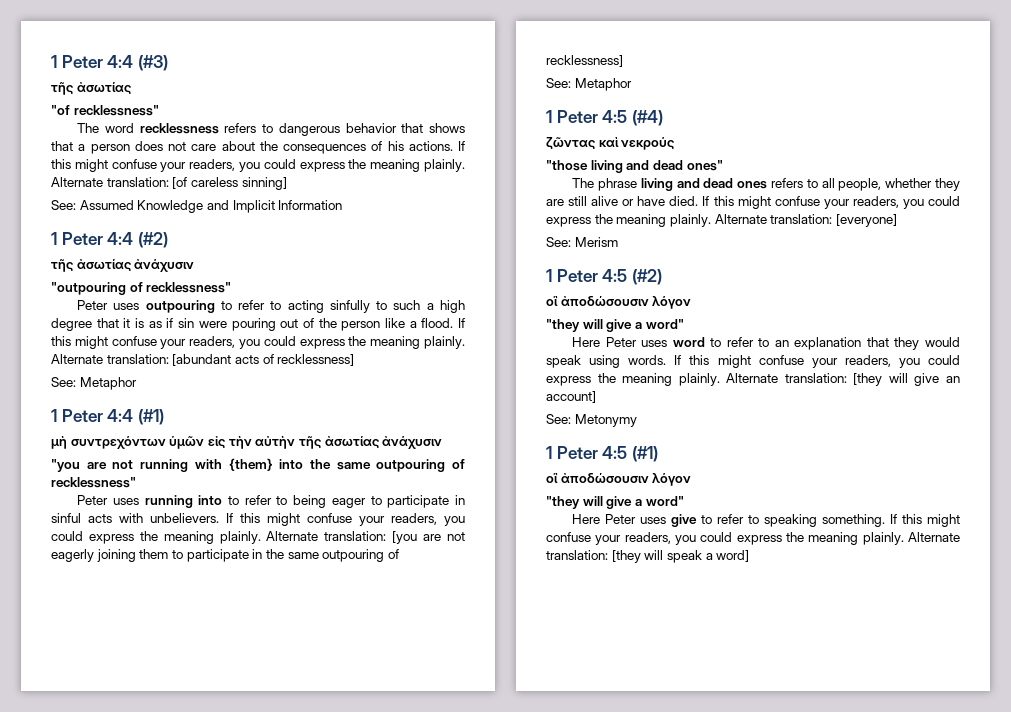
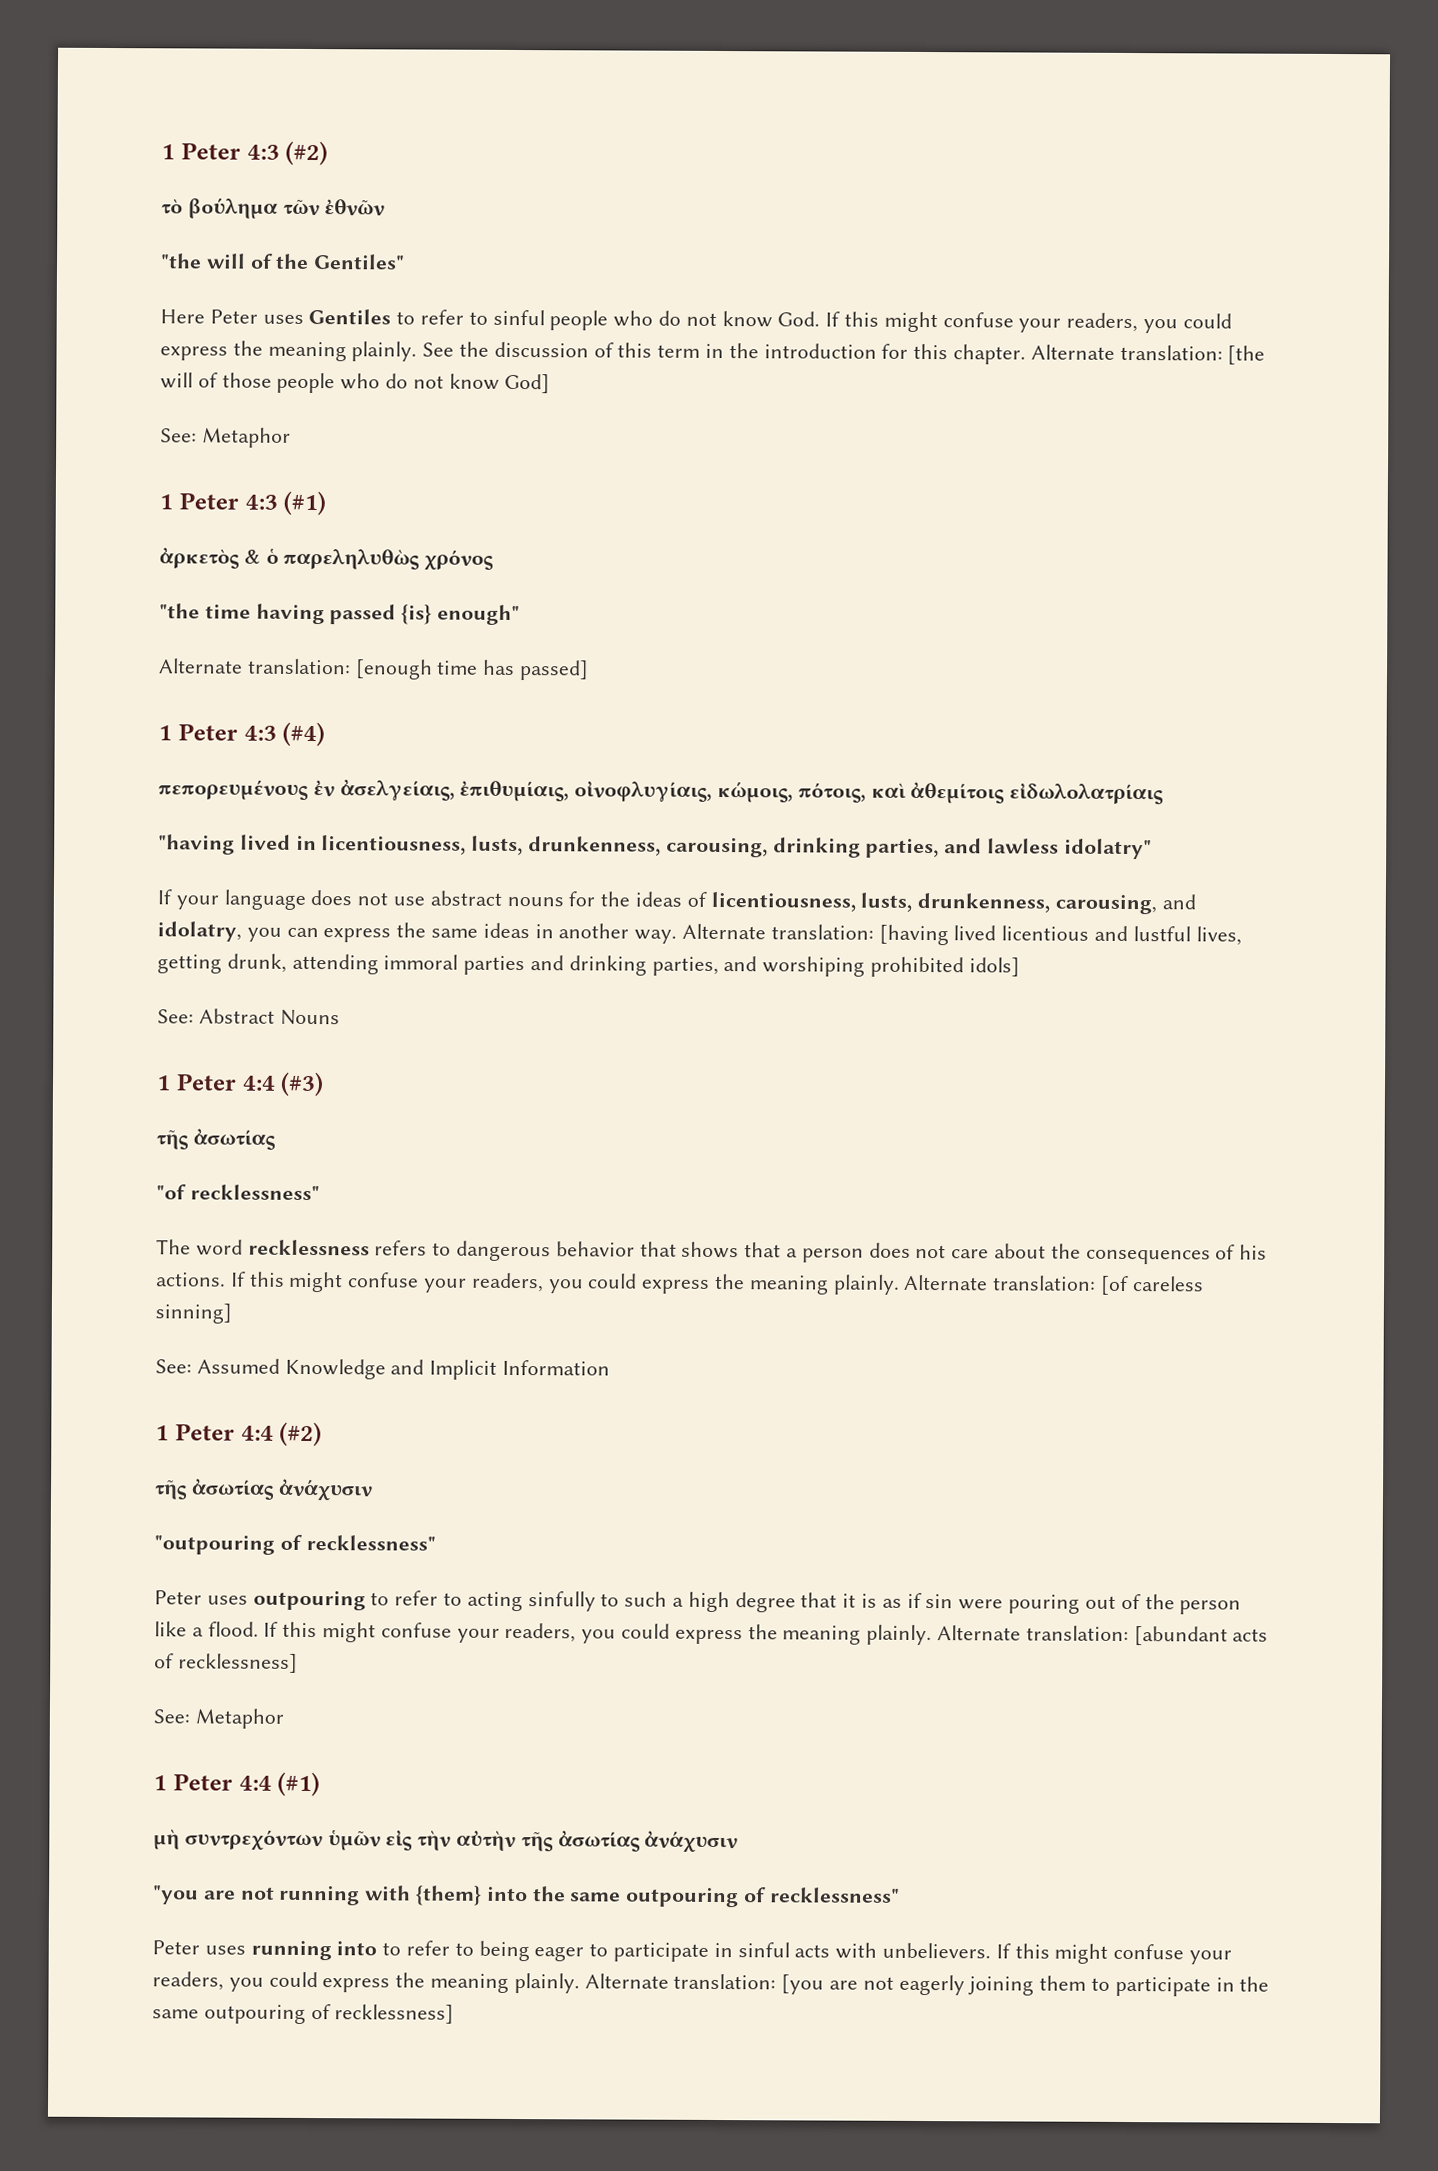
[51,55,103,68] 1 Peter -> [161,140,329,166] [161,197,386,219] [160,253,406,270] [160,308,1232,334] [160,340,1266,365] [160,372,551,394] [160,427,291,448] [159,490,327,516] [159,547,495,571] [159,603,521,626] [159,658,590,681] [158,721,326,747] [158,779,1165,805] [158,834,1152,860] [157,889,1196,915] [157,921,1242,946] [157,953,1020,978] [157,1008,340,1026] [156,1073,237,1091] 1 Peter 4:3 (#2) // τὸ βούλημα τῶν ἐθνῶν // "the will of the Gentiles" // Here Peter uses Gentiles to refer to sinful people who do not know God. If this might confuse your readers, you could express the meaning plainly. See the discussion of this term in the introduction for this chapter. Alternate translation: [the will of those people who do not know God] // See: Metaphor // 1 Peter 4:3 (#1) // ἀρκετὸς & ὁ παρεληλυθὼς χρόνος // "the time having passed {is} enough" // Alternate translation: [enough time has passed] // 1 Peter 4:3 (#4) // πεπορευμένους ἐν ἀσελγείαις, ἐπιθυμίαις, οἰνοφλυγίαις, κώμοις, πότοις, καὶ ἀθεμίτοις εἰδωλολατρίαις // "having lived in licentiousness, lusts, drunkenness, carousing, drinking parties, and lawless idolatry" // If your language does not use abstract nouns for the ideas of licentiousness, lusts, drunkenness, carousing, and idolatry, you can express the same ideas in another way. Alternate translation: [having lived licentious and lustful lives, getting drunk, attending immoral parties and drinking parties, and worshiping prohibited idols] // See: Abstract Nouns // 1 Peter
[546,78,632,91] [546,110,663,126] [546,137,675,150] [546,160,723,173] [572,178,960,191] [546,196,960,209] [546,214,897,227] [546,237,618,247] [546,269,662,285] [546,296,692,309] [546,319,684,332] [572,337,960,350] [546,355,960,368] [546,373,960,386] [546,391,596,403] [546,414,637,427] [546,446,658,462] [546,473,692,486] [546,496,684,509] [572,514,960,527] [546,532,960,545] [546,550,750,563] // See: Metaphor // 1 Peter 4:5 (#4) // ζῶντας καὶ νεκρούς // "those living and dead ones" // The phrase living and dead ones refers to all people, whether they are still alive or have died. If this might confuse your readers, you could express the meaning plainly. Alternate translation: [everyone] // See: Merism // 1 Peter 4:5 (#2) // οἳ ἀποδώσουσιν λόγον // "they will give a word" // Here Peter uses word to refer to an explanation that they would speak using words. If this might confuse your readers, you could express the meaning plainly. Alternate translation: [they will give an account] // See: Metonymy // 1 Peter 4:5 (#1) // οἳ ἀποδώσουσιν λόγον // "they will give a word" // Here Peter uses give to refer to speaking something. If this might confuse your readers, you could express the meaning plainly. Alternate translation: [they will speak a word] -> (455, 2014) none

